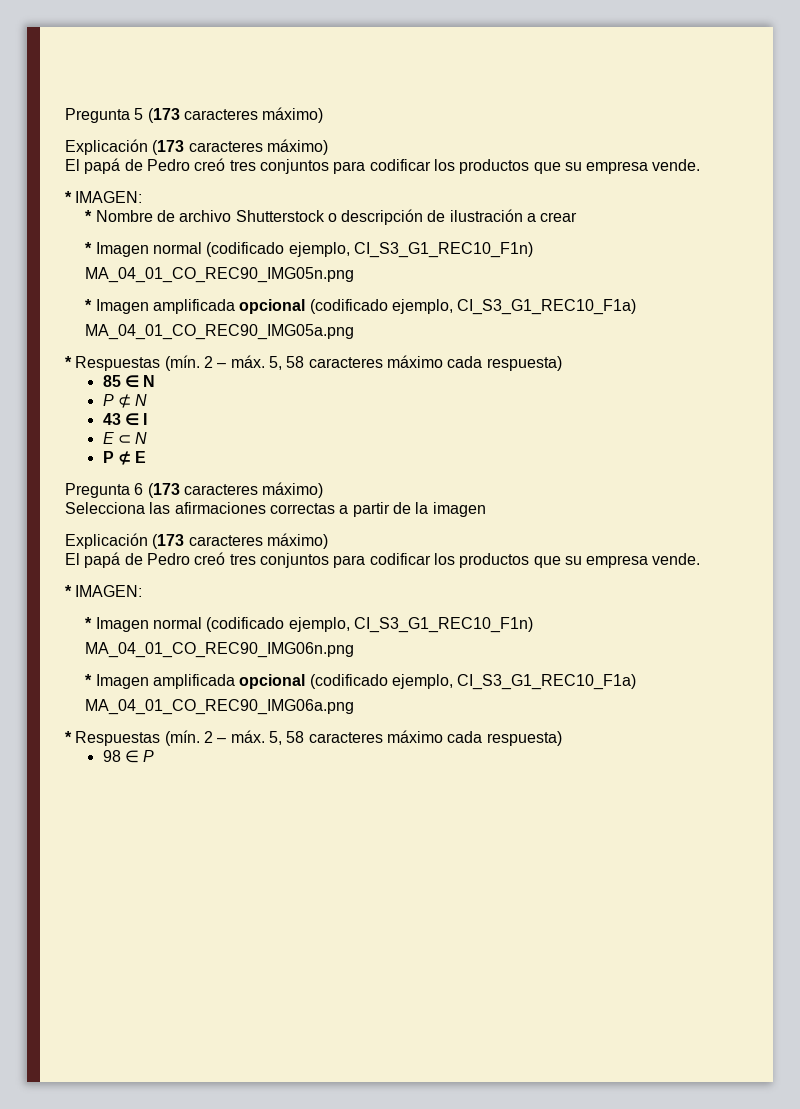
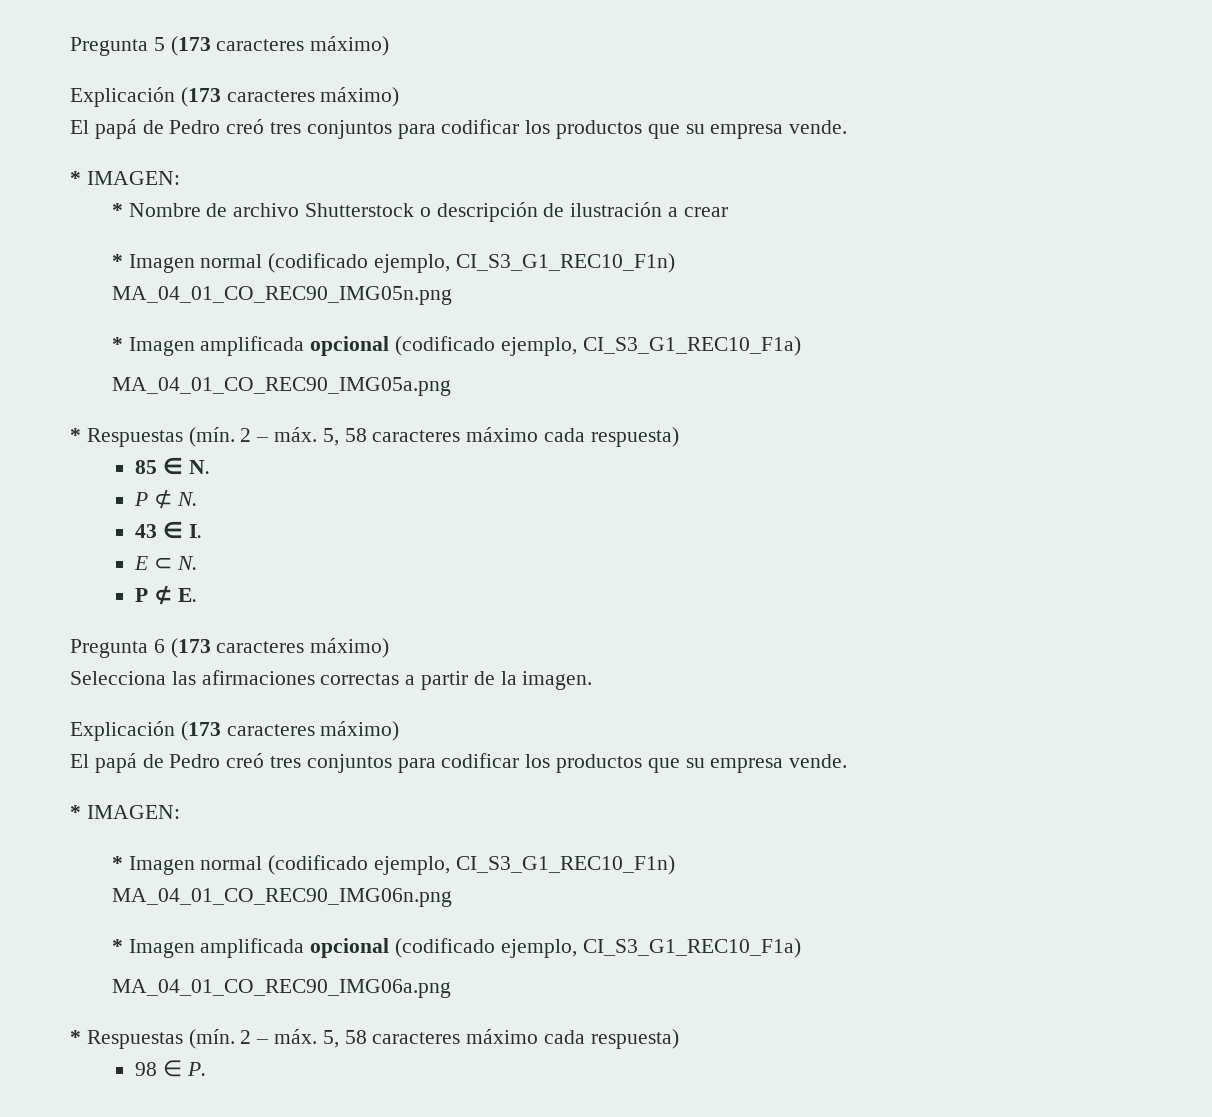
[143,375,156,387] [102,394,148,408] N // P ⊄ N -> [188,460,210,474] [134,490,197,509] N. // P ⊄ N.
[143,413,148,425] I -> [188,524,202,538] I.
[135,432,148,444] [102,451,147,465] N // P ⊄ E -> [176,556,197,570] [135,586,197,605] N. // P ⊄ E.
[432,502,486,517] imagen -> [522,671,593,690] imagen.
[143,750,155,762] P -> [186,1062,206,1076] P.

